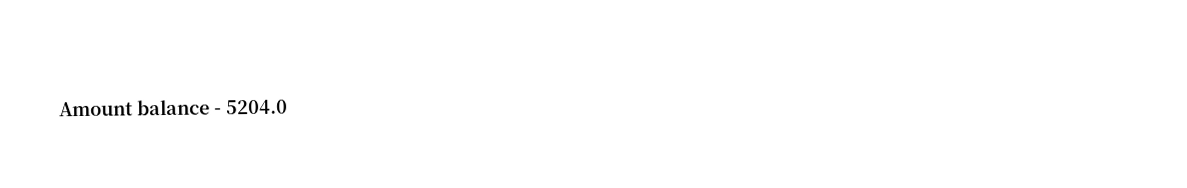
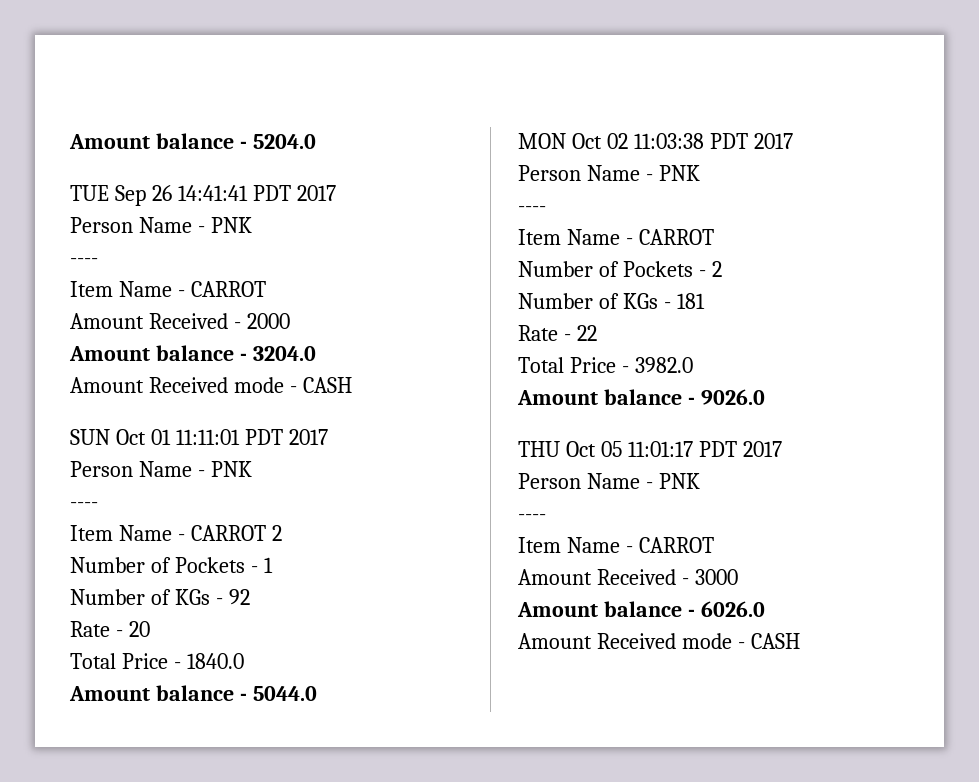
(288, 107) none -> [70,185,336,206] [70,217,252,233] [70,258,98,265] [70,281,266,297] [70,313,290,329] [69,345,316,361] [70,377,352,393] [70,429,328,445] [70,461,252,477] [70,502,98,509] [70,525,282,541] [70,557,273,573] [70,589,250,605] [70,621,150,637] [70,653,244,669] [69,685,317,701] [518,133,793,149] [518,165,700,181] [518,206,546,213] [518,229,714,245] [518,261,722,277] [518,293,705,309] [518,325,597,341] [518,357,693,373] [517,389,765,405] [518,441,782,457] [518,473,700,489] [518,514,546,521] [518,537,714,553] [518,569,738,585] [517,601,765,617] [518,633,800,649] // TUE Sep 26 14:41:41 PDT 2017 // Person Name - PNK // ---- // Item Name - CARROT // Amount Received - 2000 // Amount balance - 3204.0 // Amount Received mode - CASH // SUN Oct 01 11:11:01 PDT 2017 // Person Name - PNK // ---- // Item Name - CARROT 2 // Number of Pockets - 1 // Number of KGs - 92 // Rate - 20 // Total Price - 1840.0 // Amount balance - 5044.0 // MON Oct 02 11:03:38 PDT 2017 // Person Name - PNK // ---- // Item Name - CARROT // Number of Pockets - 2 // Number of KGs - 181 // Rate - 22 // Total Price - 3982.0 // Amount balance - 9026.0 // THU Oct 05 11:01:17 PDT 2017 // Person Name - PNK // ---- // Item Name - CARROT // Amount Received - 3000 // Amount balance - 6026.0 // Amount Received mode - CASH

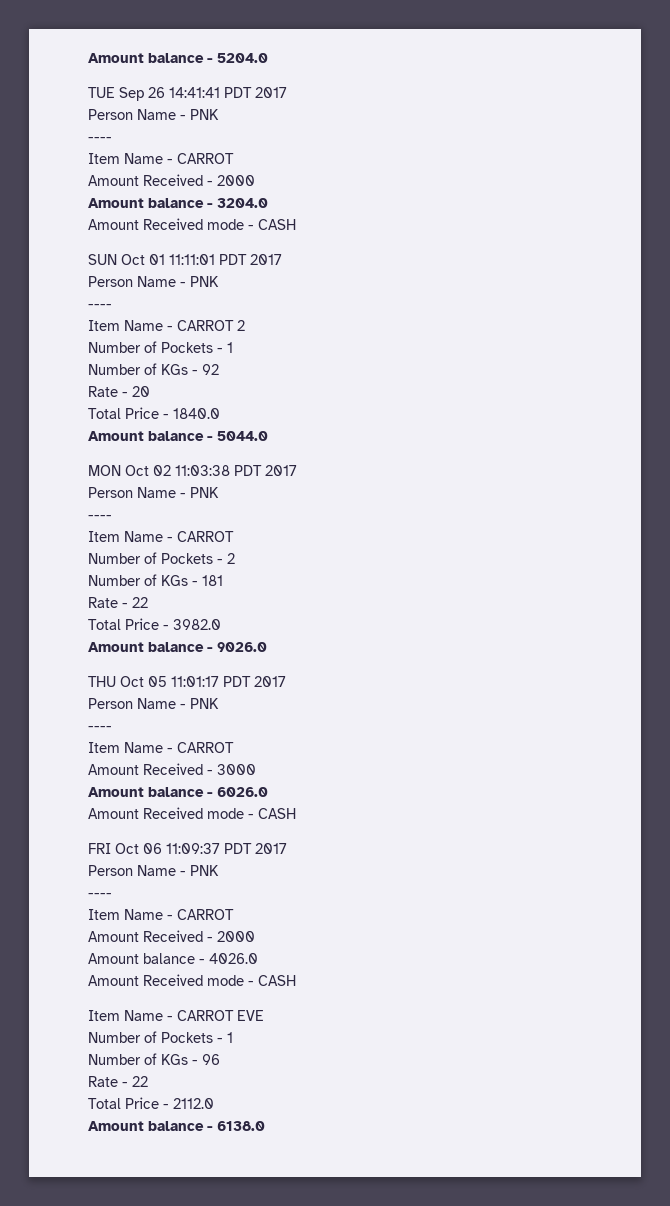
(800, 641) none -> [88,843,287,854] [88,865,219,876] [88,893,112,898] [88,909,234,920] [88,930,255,942] [88,953,258,964] [88,974,296,986] [88,1010,264,1021] [88,1031,233,1043] [88,1053,220,1065] [88,1076,148,1087] [88,1097,214,1109] [88,1121,265,1131] // FRI Oct 06 11:09:37 PDT 2017 // Person Name - PNK // ---- // Item Name - CARROT // Amount Received - 2000 // Amount balance - 4026.0 // Amount Received mode - CASH // Item Name - CARROT EVE // Number of Pockets - 1 // Number of KGs - 96 // Rate - 22 // Total Price - 2112.0 // Amount balance - 6138.0

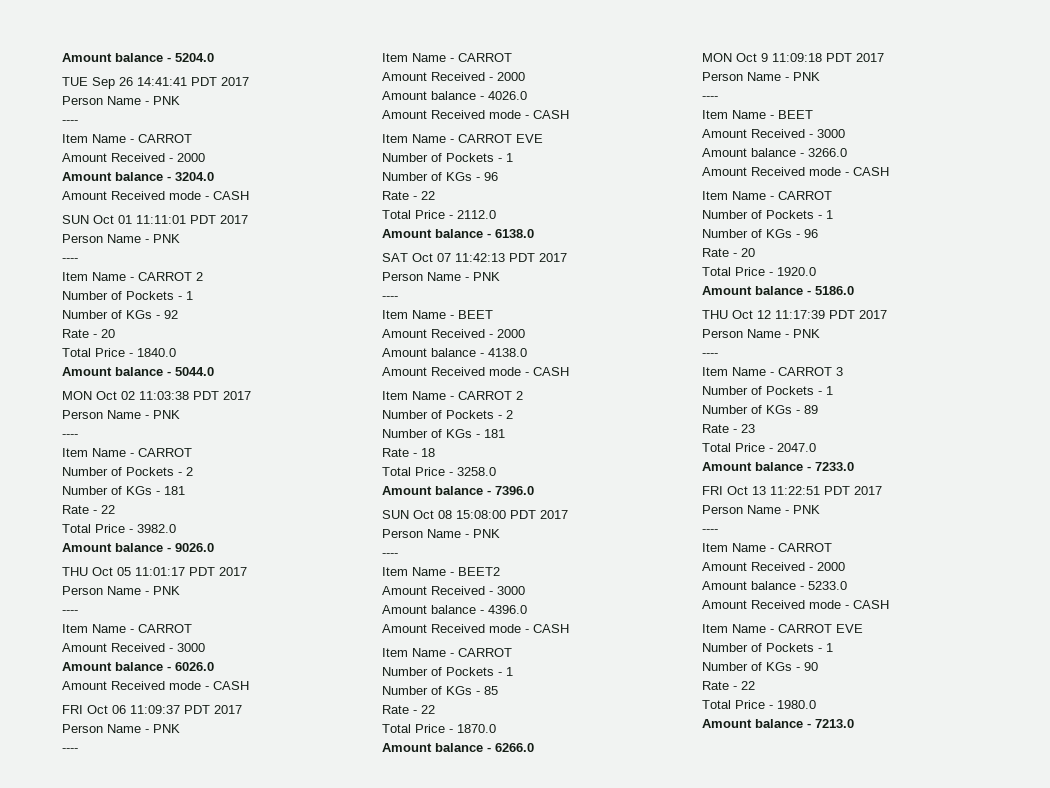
(265, 1126) none -> [382,253,567,262] [382,272,500,281] [382,296,398,300] [382,310,493,319] [382,329,525,338] [382,348,527,357] [382,367,569,376] [382,391,523,400] [382,410,513,419] [382,429,505,438] [382,448,435,457] [382,467,496,476] [382,486,534,495] [382,510,568,519] [382,529,500,538] [382,553,398,557] [382,567,500,576] [382,586,525,595] [382,605,527,614] [382,624,569,633] [382,648,512,657] [382,667,513,676] [382,686,498,695] [382,705,435,714] [382,724,496,733] [382,743,534,752] [702,53,884,62] [702,72,820,81] [702,96,718,100] [702,110,813,119] [702,129,845,138] [702,148,847,157] [702,167,889,176] [702,191,832,200] [702,210,833,219] [702,229,818,238] [702,248,755,257] [702,267,816,276] [702,286,854,295] [702,310,887,319] [702,329,820,338] [702,353,718,357] [702,367,843,376] [702,386,833,395] [702,405,818,414] [702,424,755,433] [702,443,816,452] [702,462,854,471] [702,486,882,495] [702,505,820,514] [702,529,718,533] [702,543,832,552] [702,562,845,571] [702,581,847,590] [702,600,889,609] [702,624,863,633] [702,643,833,652] [702,662,818,671] [702,681,755,690] [702,700,816,709] [702,719,854,728] // SAT Oct 07 11:42:13 PDT 2017 // Person Name - PNK // ---- // Item Name - BEET // Amount Received - 2000 // Amount balance - 4138.0 // Amount Received mode - CASH // Item Name - CARROT 2 // Number of Pockets - 2 // Number of KGs - 181 // Rate - 18 // Total Price - 3258.0 // Amount balance - 7396.0 // SUN Oct 08 15:08:00 PDT 2017 // Person Name - PNK // ---- // Item Name - BEET2 // Amount Received - 3000 // Amount balance - 4396.0 // Amount Received mode - CASH // Item Name - CARROT // Number of Pockets - 1 // Number of KGs - 85 // Rate - 22 // Total Price - 1870.0 // Amount balance - 6266.0 // MON Oct 9 11:09:18 PDT 2017 // Person Name - PNK // ---- // Item Name - BEET // Amount Received - 3000 // Amount balance - 3266.0 // Amount Received mode - CASH // Item Name - CARROT // Number of Pockets - 1 // Number of KGs - 96 // Rate - 20 // Total Price - 1920.0 // Amount balance - 5186.0 // THU Oct 12 11:17:39 PDT 2017 // Person Name - PNK // ---- // Item Name - CARROT 3 // Number of Pockets - 1 // Number of KGs - 89 // Rate - 23 // Total Price - 2047.0 // Amount balance - 7233.0 // FRI Oct 13 11:22:51 PDT 2017 // Person Name - PNK // ---- // Item Name - CARROT // Amount Received - 2000 // Amount balance - 5233.0 // Amount Received mode - CASH // Item Name - CARROT EVE // Number of Pockets - 1 // Number of KGs - 90 // Rate - 22 // Total Price - 1980.0 // Amount balance - 7213.0

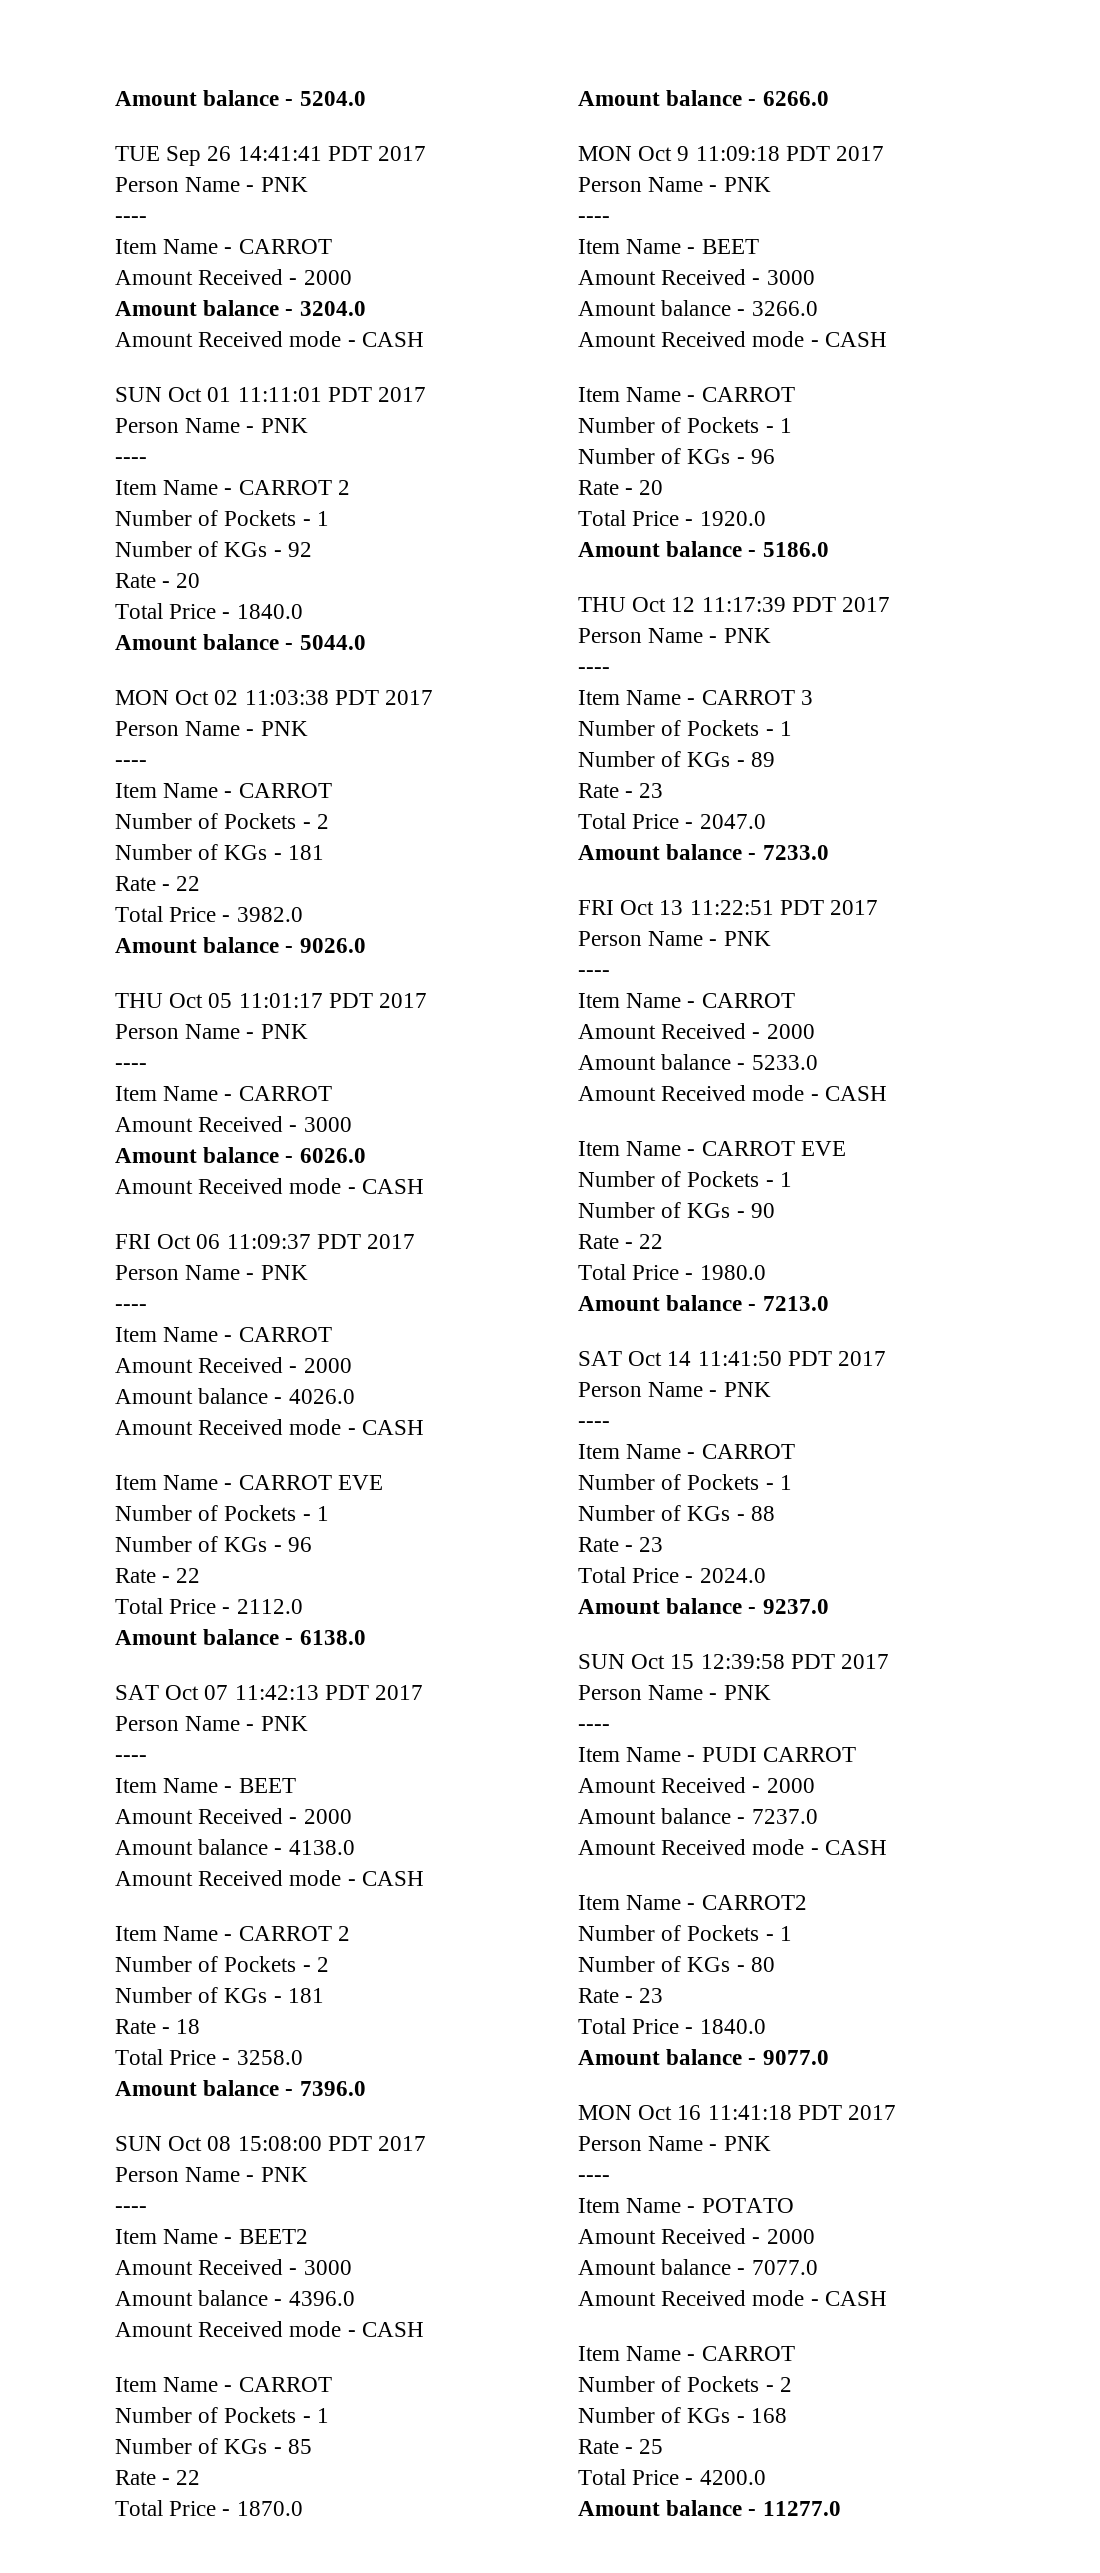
(854, 723) none -> [578,1351,887,1366] [578,1382,771,1397] [578,1421,610,1428] [578,1444,795,1459] [578,1474,792,1490] [578,1505,775,1521] [578,1537,664,1552] [578,1567,766,1583] [578,1598,829,1614] [578,1654,890,1669] [578,1685,771,1700] [578,1724,610,1731] [578,1747,856,1762] [578,1777,815,1793] [578,1808,818,1824] [578,1839,887,1855] [578,1895,807,1910] [578,1925,792,1941] [578,1956,775,1972] [578,1988,664,2003] [578,2018,766,2034] [578,2049,829,2065] [578,2105,897,2120] [578,2136,771,2151] [578,2175,610,2182] [578,2198,794,2213] [578,2228,815,2244] [578,2259,818,2275] [578,2290,887,2306] [578,2346,795,2361] [578,2376,792,2392] [578,2407,787,2423] [578,2439,664,2454] [578,2469,766,2485] [578,2500,841,2516] // SAT Oct 14 11:41:50 PDT 2017 // Person Name - PNK // ---- // Item Name - CARROT // Number of Pockets - 1 // Number of KGs - 88 // Rate - 23 // Total Price - 2024.0 // Amount balance - 9237.0 // SUN Oct 15 12:39:58 PDT 2017 // Person Name - PNK // ---- // Item Name - PUDI CARROT // Amount Received - 2000 // Amount balance - 7237.0 // Amount Received mode - CASH // Item Name - CARROT2 // Number of Pockets - 1 // Number of KGs - 80 // Rate - 23 // Total Price - 1840.0 // Amount balance - 9077.0 // MON Oct 16 11:41:18 PDT 2017 // Person Name - PNK // ---- // Item Name - POTATO // Amount Received - 2000 // Amount balance - 7077.0 // Amount Received mode - CASH // Item Name - CARROT // Number of Pockets - 2 // Number of KGs - 168 // Rate - 25 // Total Price - 4200.0 // Amount balance - 11277.0

